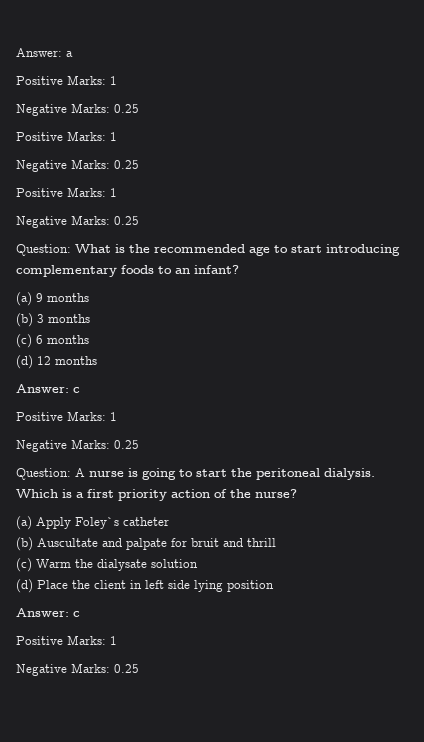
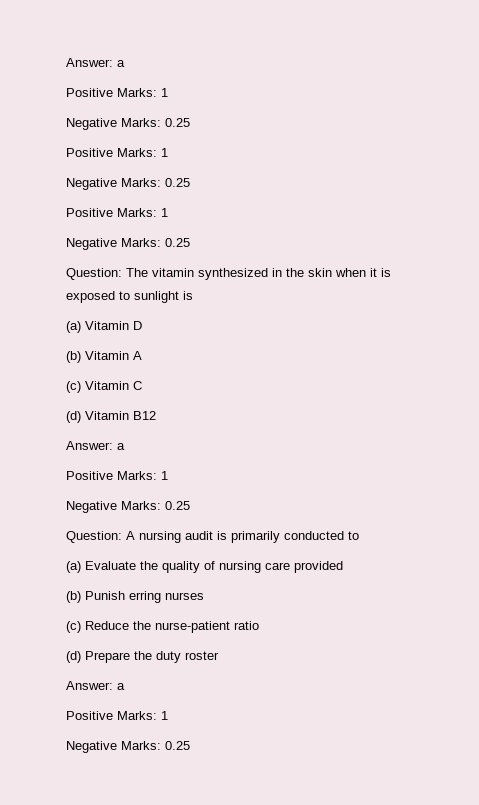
[75,244,400,256] [16,265,239,277] [16,292,89,306] [16,313,90,327] [16,334,89,348] [16,355,97,369] [16,384,80,393] What is the recommended age to start introducing complementary foods to an infant? // (a) 9 months // (b) 3 months // (c) 6 months // (d) 12 months // Answer: c -> [126,268,391,280] [66,291,193,303] [66,321,142,333] [66,351,142,363] [66,381,142,393] [66,411,156,423] [66,441,125,450] The vitamin synthesized in the skin when it is exposed to sunlight is // (a) Vitamin D // (b) Vitamin A // (c) Vitamin C // (d) Vitamin B12 // Answer: a
[89,468,375,480] [16,489,297,501] [16,516,169,530] [16,537,276,551] [16,558,198,572] [16,579,274,593] [16,608,80,617] nurse is going to start the peritoneal dialysis. Which is a first priority action of the nurse? // (a) Apply Foley`s catheter // (b) Auscultate and palpate for bruit and thrill // (c) Warm the dialysate solution // (d) Place the client in left side lying position // Answer: c -> [139,531,359,543] [66,561,343,573] [66,591,204,603] [66,621,259,633] [66,651,219,663] [66,681,125,690] nursing audit is primarily conducted to // (a) Evaluate the quality of nursing care provided // (b) Punish erring nurses // (c) Reduce the nurse-patient ratio // (d) Prepare the duty roster // Answer: a

